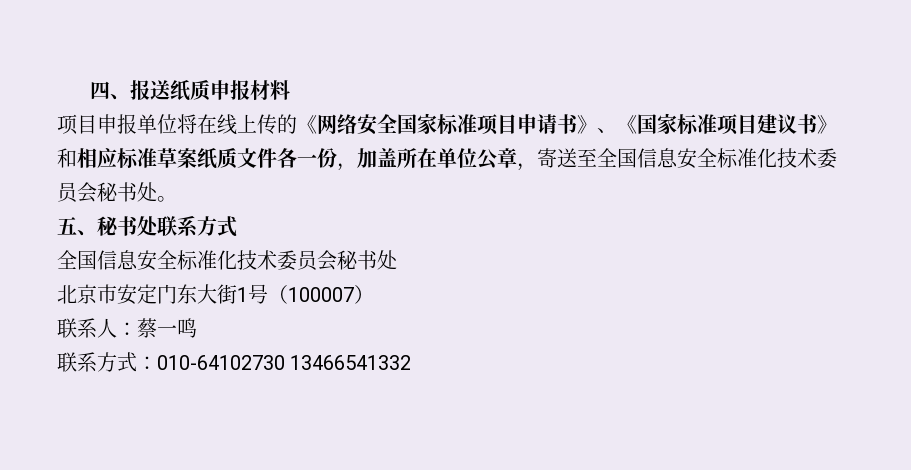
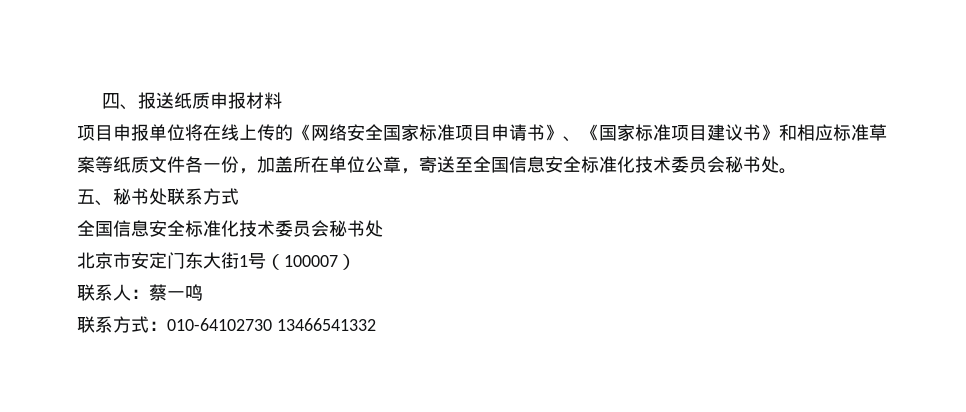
(197, 158) none -> [95,156,113,173] 等

